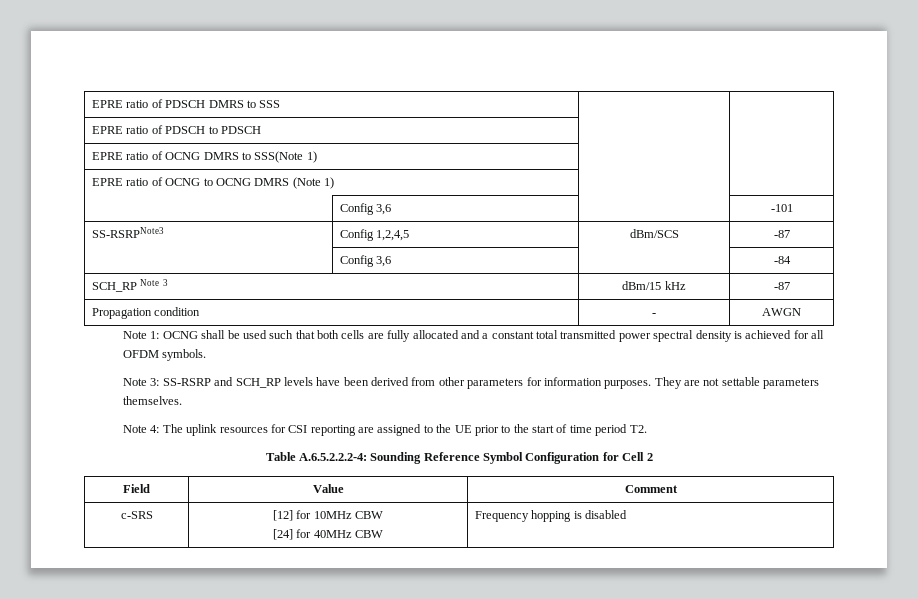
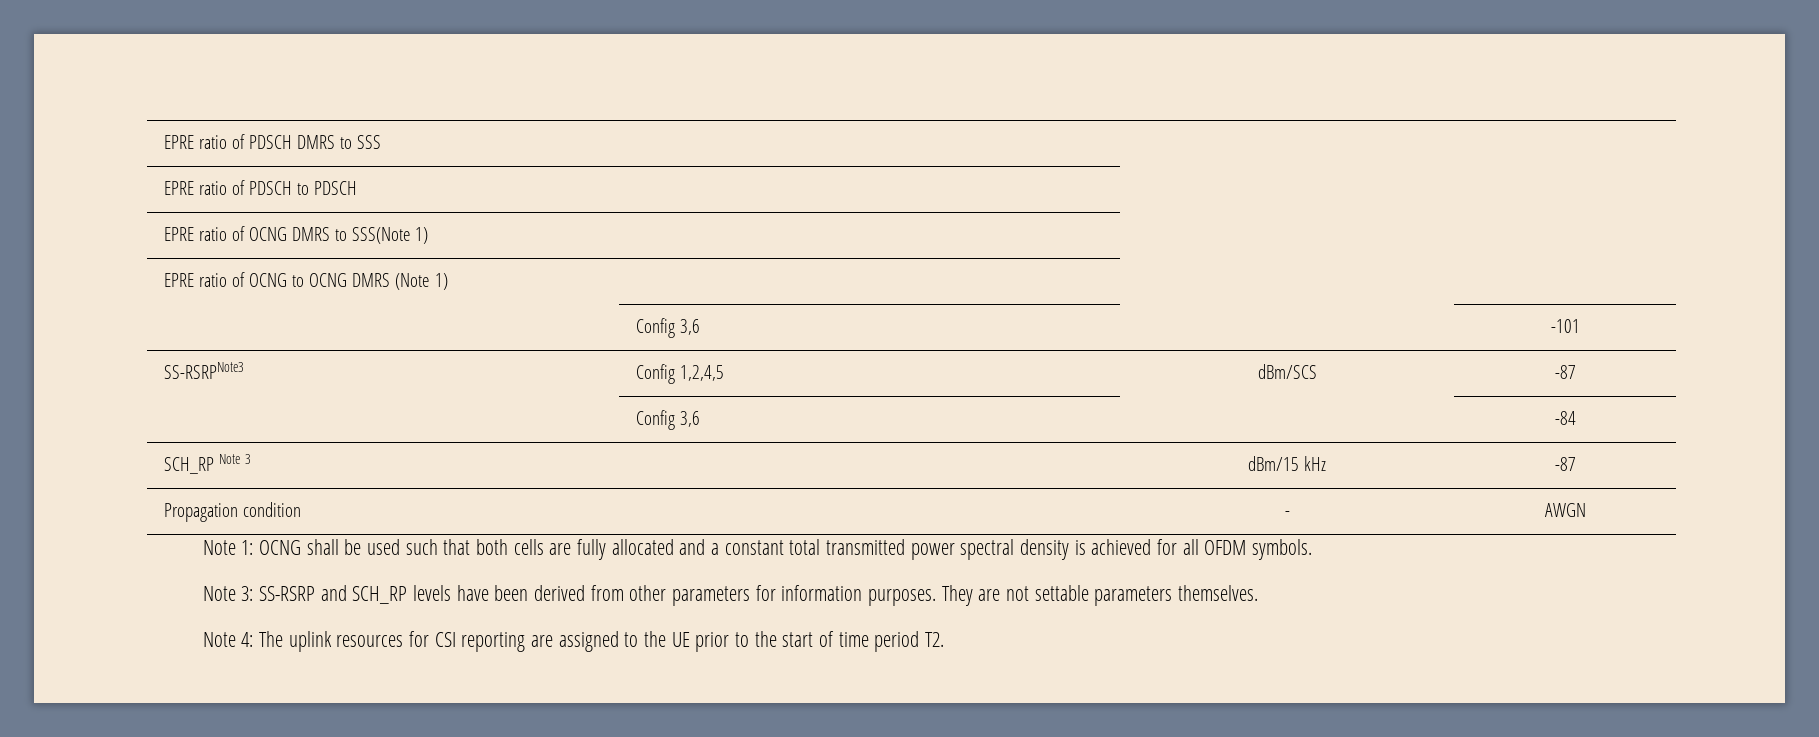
[265,452,653,464] [123,484,150,493] [312,484,344,493] [624,485,678,493] [120,511,153,519] [272,510,384,521] [272,529,384,540] [475,510,628,522] // Table A.6.5.2.2.2-4: Sounding Reference Symbol Configuration for Cell 2 // Field | Value | Comment // c-SRS | [12] for 10MHz CBW // [24] for 40MHz CBW | Frequency hopping is disabled -> (945, 639) none

